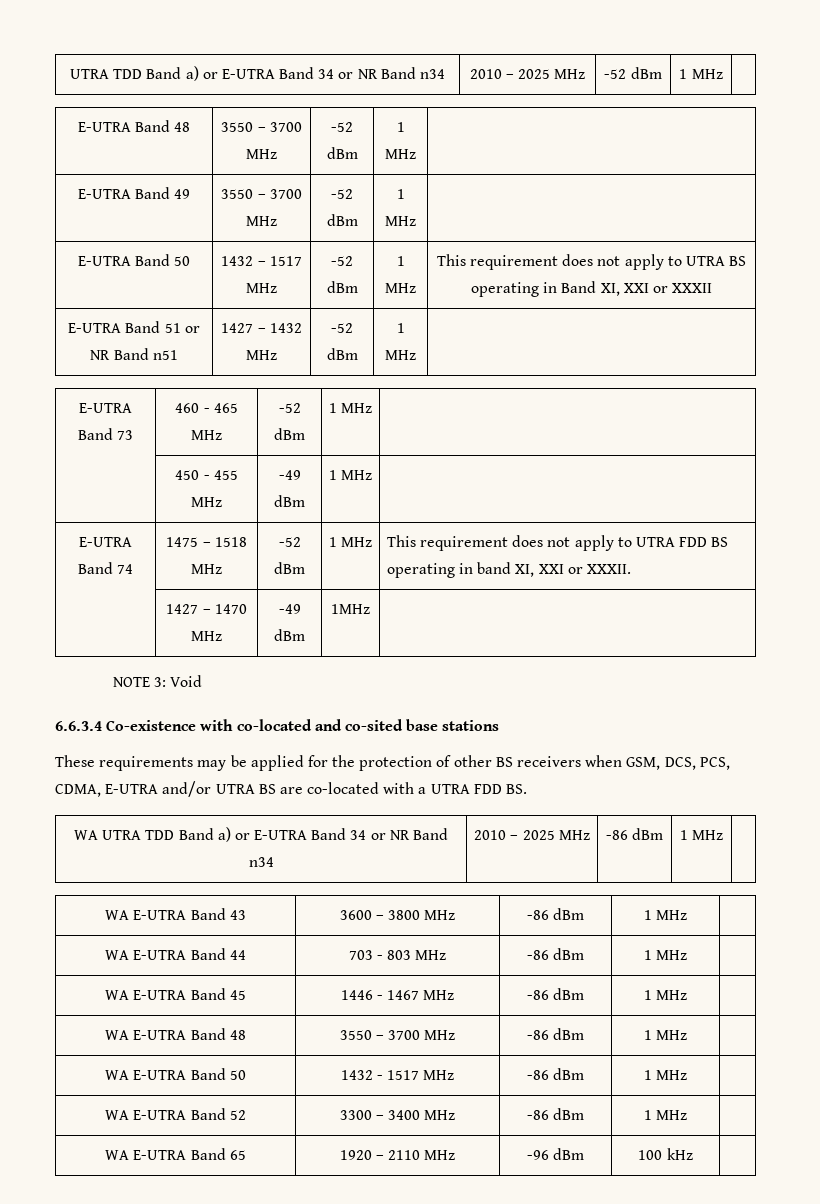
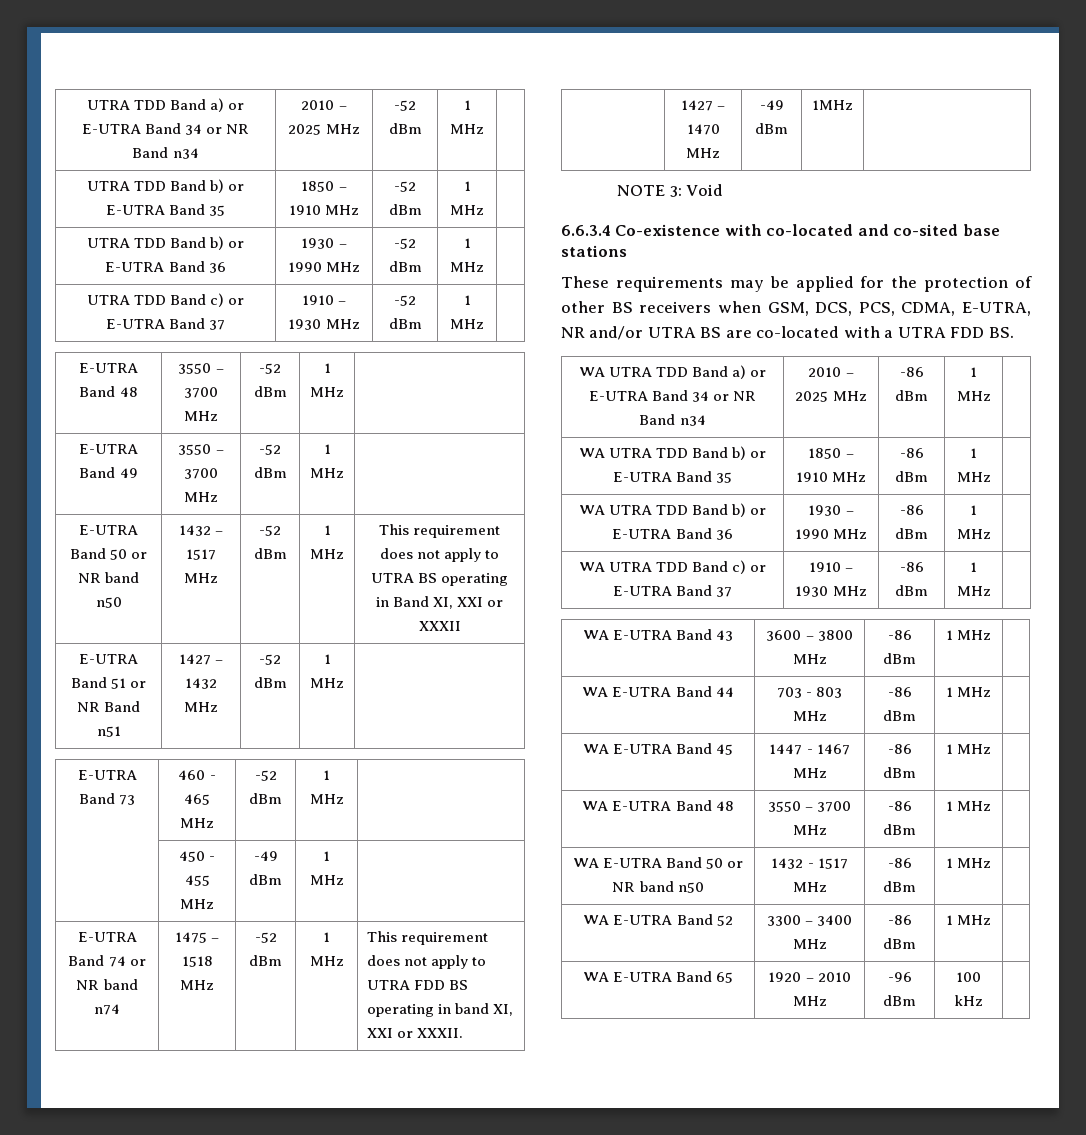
(723, 74) none -> [86,179,245,193] [105,204,226,216] [301,181,347,192] [288,205,360,215] [394,181,416,192] [388,204,422,215] [463,181,471,191] [450,205,484,215] [86,236,245,250] [105,261,226,273] [301,238,347,249] [287,262,361,272] [394,238,416,249] [388,261,422,272] [463,238,471,248] [450,262,484,272] [86,293,245,307] [105,318,226,330] [301,295,347,305] [288,319,360,330] [394,295,416,306] [388,318,422,329] [463,295,471,305] [450,319,484,329] // UTRA TDD Band b) or E-UTRA Band 35 | 1850 – 1910 MHz | -52 dBm | 1 MHz | // UTRA TDD Band b) or E-UTRA Band 36 | 1930 – 1990 MHz | -52 dBm | 1 MHz | // UTRA TDD Band c) or E-UTRA Band 37 | 1910 – 1930 MHz | -52 dBm | 1 MHz |
(191, 261) none -> [131,552,148,559] [77,572,140,583] [95,597,122,608] or NR band n50
(134, 569) none -> [129,959,146,966] [76,979,138,990] [94,1004,120,1015] or NR band n74
[105,784,159,794] E-UTRA -> [962,302,1031,316] [561,327,585,338] E-UTRA, NR
(724, 835) none -> [578,446,767,460] [612,471,733,483] [808,448,854,459] [795,472,867,482] [899,448,924,458] [895,471,928,482] [970,448,977,458] [956,472,991,482] [578,503,767,517] [612,528,733,540] [808,505,854,516] [794,529,868,539] [899,505,924,515] [895,528,928,539] [970,505,977,515] [956,529,991,539] [578,560,767,574] [612,585,733,597] [808,562,854,572] [795,586,867,597] [899,562,924,572] [895,585,928,596] [970,562,977,572] [956,586,991,596] // WA UTRA TDD Band b) or E-UTRA Band 35 | 1850 – 1910 MHz | -86 dBm | 1 MHz | // WA UTRA TDD Band b) or E-UTRA Band 36 | 1930 – 1990 MHz | -86 dBm | 1 MHz | // WA UTRA TDD Band c) or E-UTRA Band 37 | 1910 – 1930 MHz | -86 dBm | 1 MHz |
[340,990,373,1000] 1446 -> [769,744,803,755] 1447
(246, 1075) none -> [727,861,744,868] [612,881,704,893] or NR band n50
[388,1150,421,1160] 2110 -> [817,972,851,982] 2010

